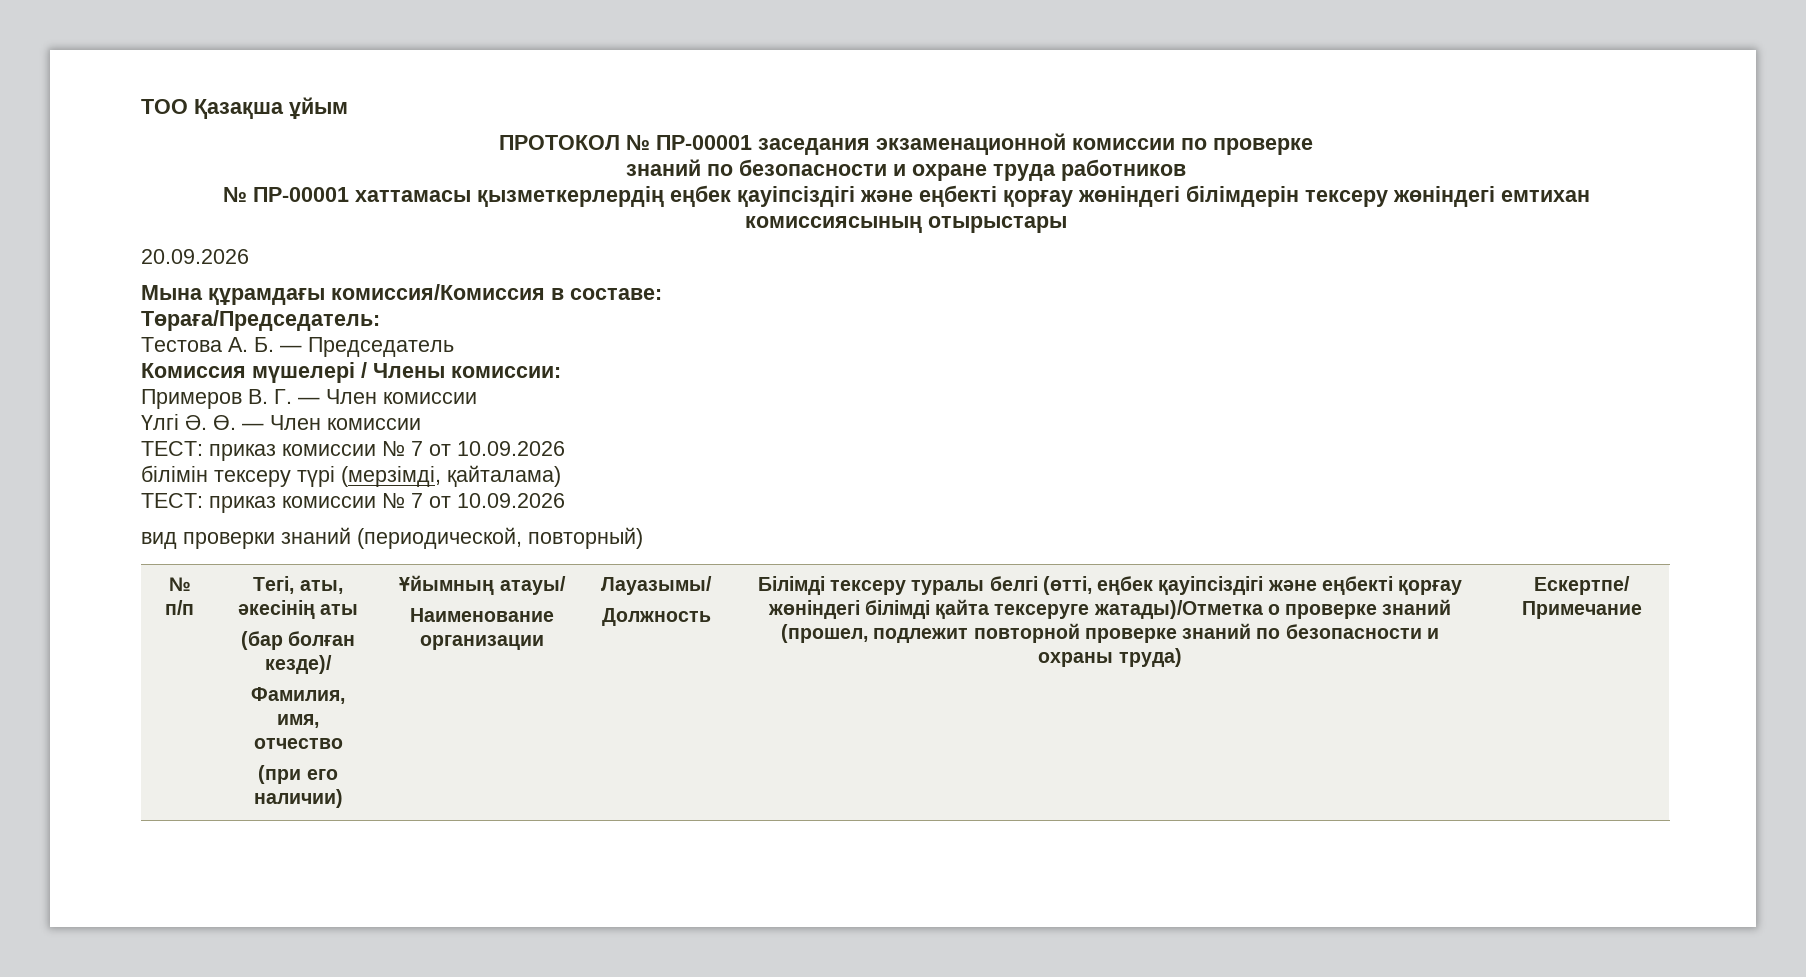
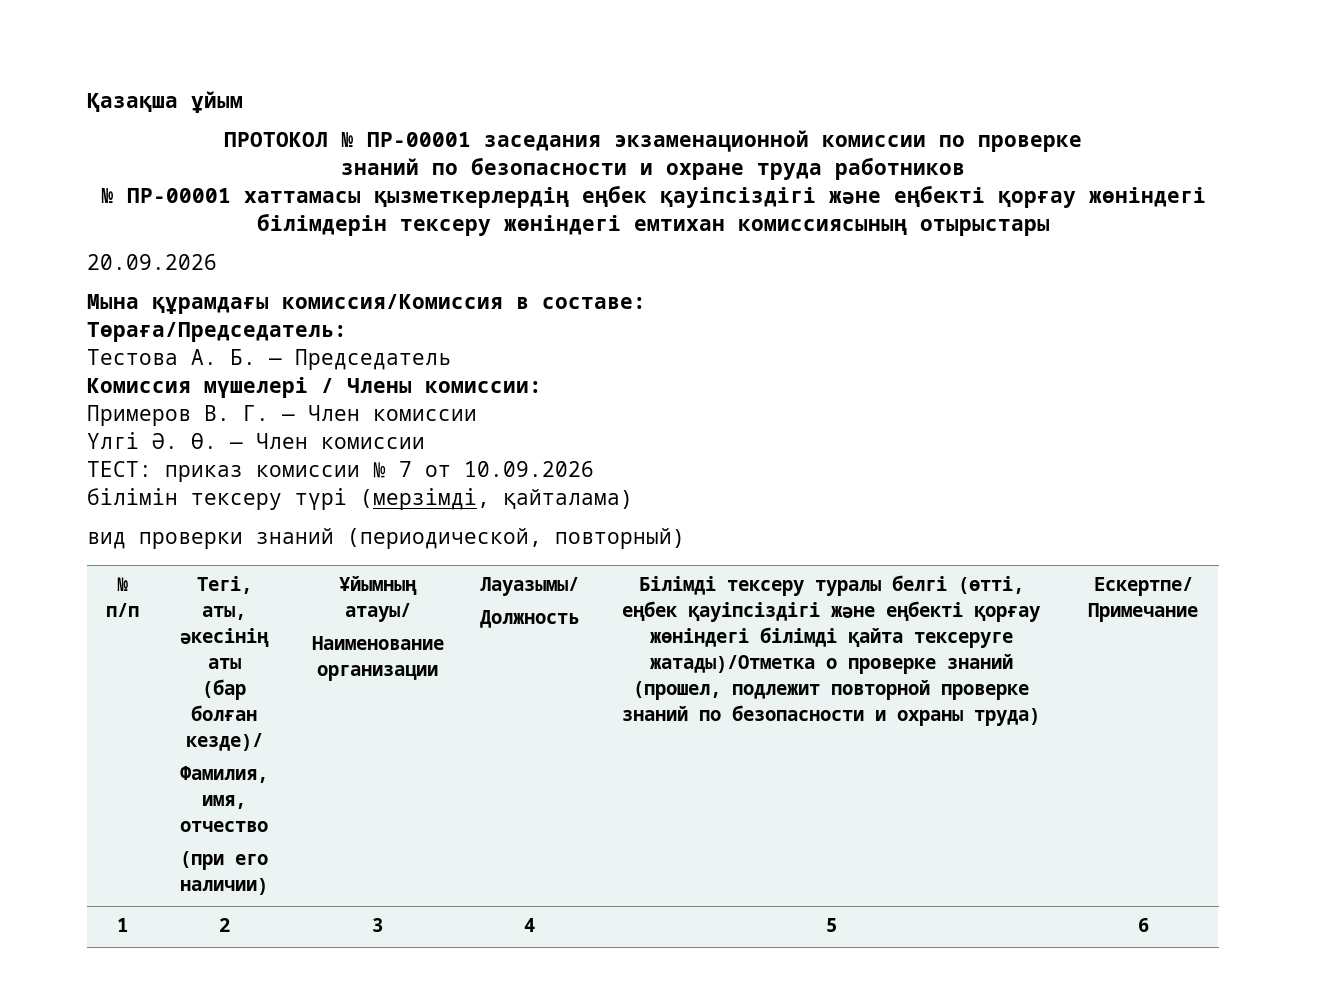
[141,99,188,114] ТОО -> (87, 102) none
[141,493,565,513] // ТЕСТ: приказ комиссии № 7 от 10.09.2026 -> (633, 499) none
(1642, 610) none -> [117,918,128,932] [218,918,230,932] [372,918,383,932] [524,918,535,932] [825,918,837,932] [1137,918,1149,932] // 1 | 2 | 3 | 4 | 5 | 6

